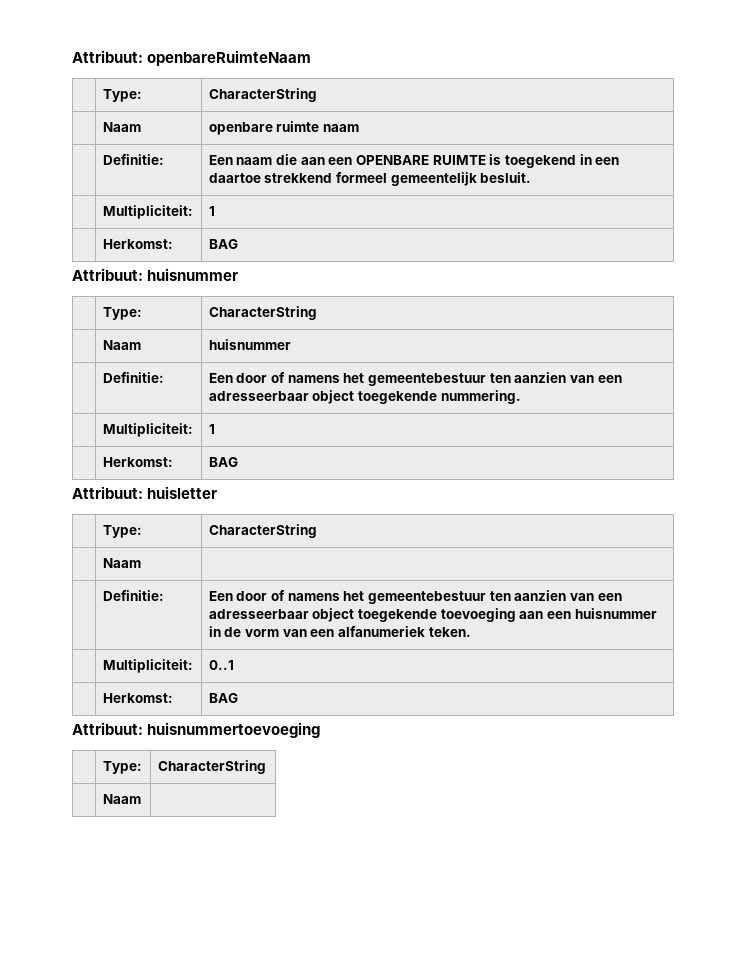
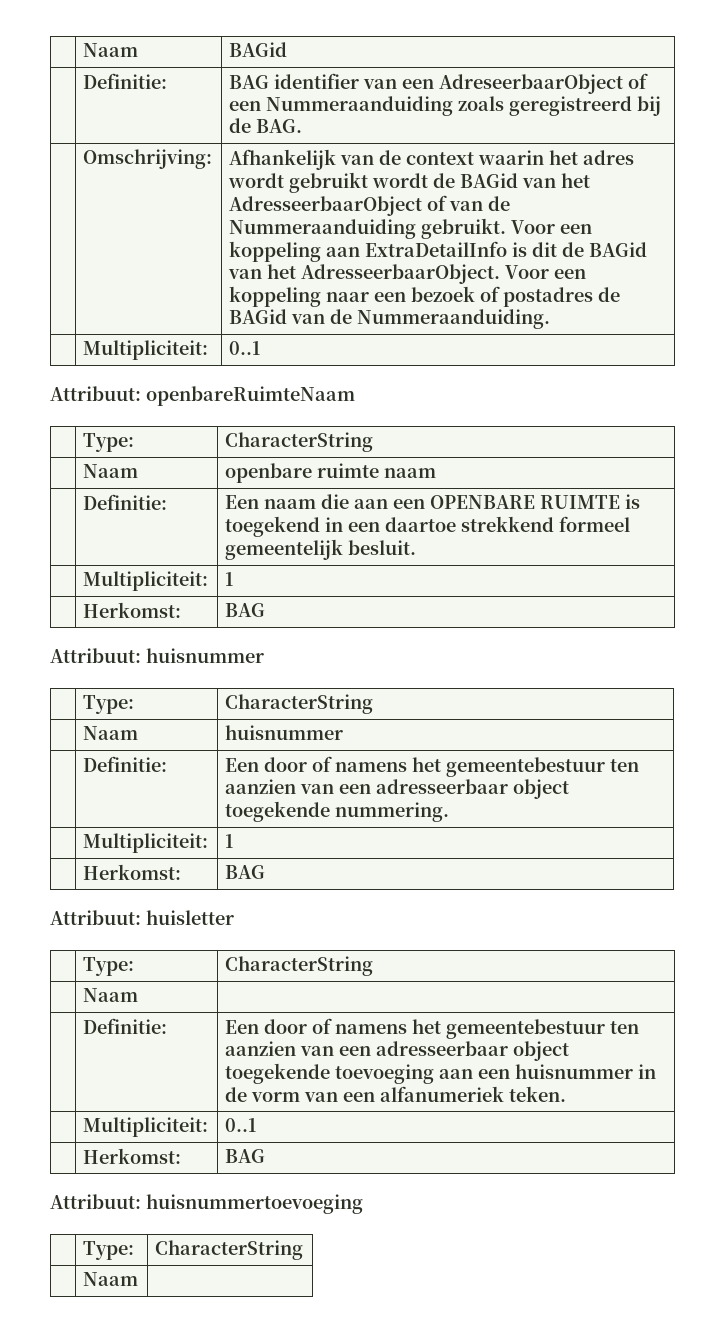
(72, 56) none -> [83,43,139,57] [229,42,288,57] [83,73,168,89] [229,73,649,94] [229,96,662,116] [229,118,303,133] [83,149,213,169] [229,149,635,170] [228,172,591,193] [229,195,511,216] [229,218,593,239] [229,241,648,262] [228,264,587,284] [229,286,621,307] [229,309,551,329] [83,340,209,360] [229,341,261,355] | Naam | BAGid // | Definitie: | BAG identifier van een AdreseerbaarObject of een Nummeraanduiding zoals geregistreerd bij de BAG. // | Omschrijving: | Afhankelijk van de context waarin het adres wordt gebruikt wordt de BAGid van het AdresseerbaarObject of van de Nummeraanduiding gebruikt. Voor een koppeling aan ExtraDetailInfo is dit de BAGid van het AdresseerbaarObject. Voor een koppeling naar een bezoek of postadres de BAGid van de Nummeraanduiding. // | Multipliciteit: | 0..1 //

